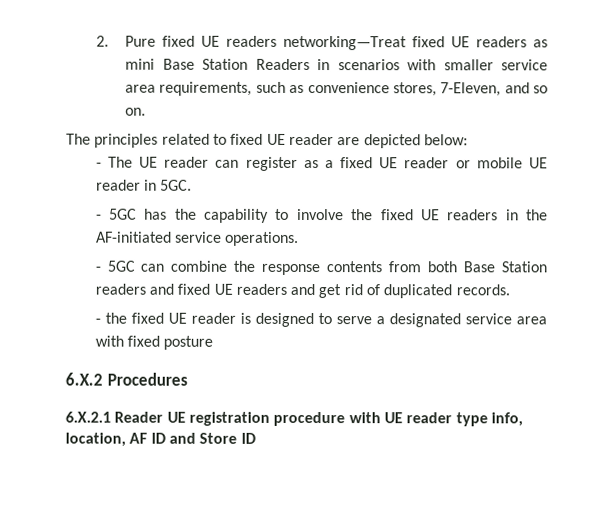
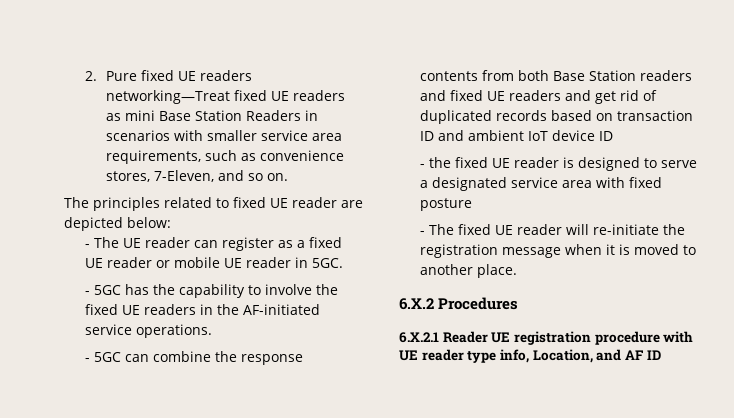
[455,284,510,296] records. -> [496,110,694,121] [420,130,614,141] records based on transaction ID and ambient IoT device ID
(214, 342) none -> [420,224,686,235] [420,244,697,258] [420,264,518,278] // - The fixed UE reader will re-initiate the registration message when it is moved to another place.
[65,432,238,447] location, AF ID and Store -> [532,349,643,363] Location, and AF

